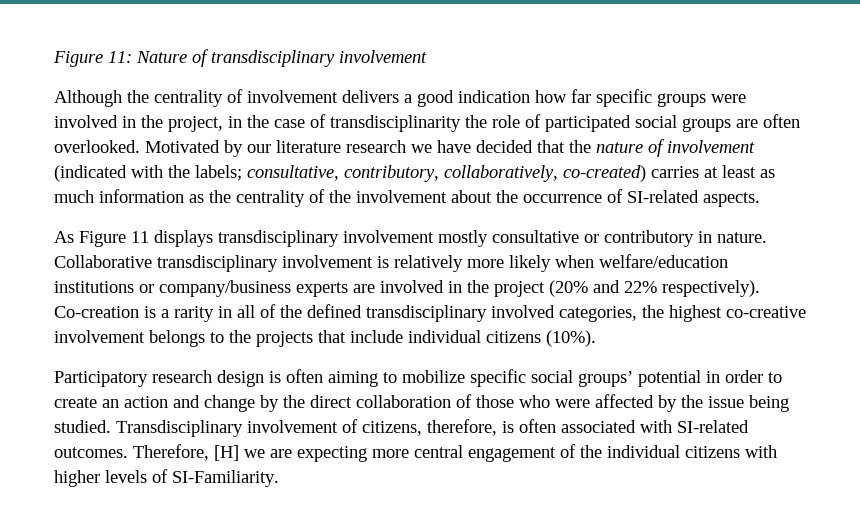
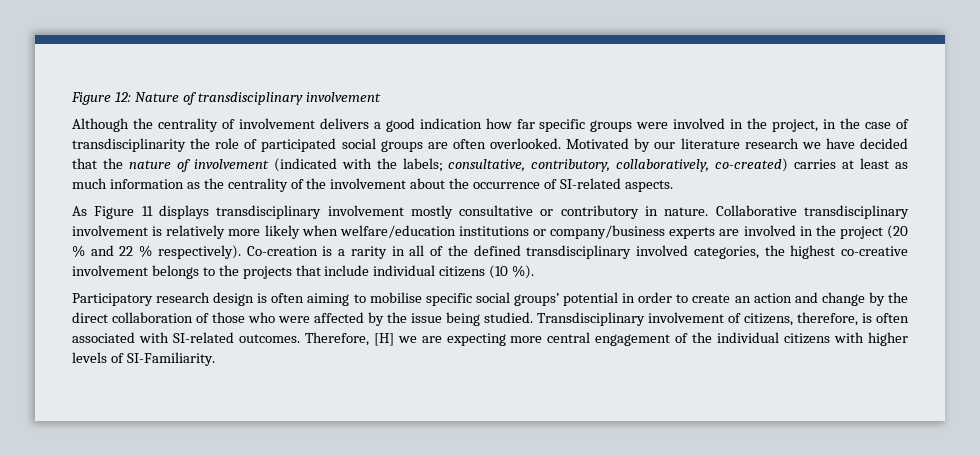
[53,51,132,67] Figure 11: -> [71,92,131,105] Figure 12:
[549,280,657,297] (20% and 22% -> [887,225,908,239] [72,245,153,257] (20 % and 22 %
[546,330,596,347] (10%). -> [489,265,535,279] (10 %).
[402,370,465,383] mobilize -> [369,292,422,303] mobilise

